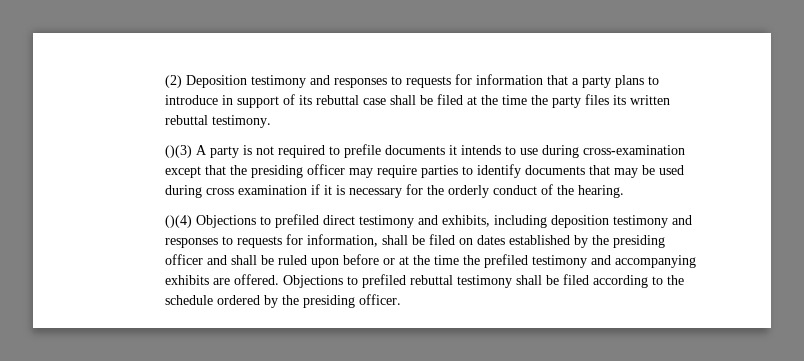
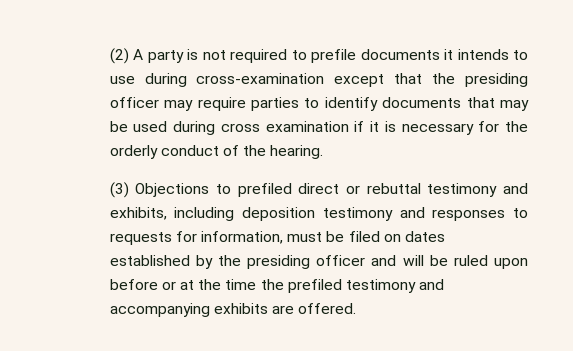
[185,74,659,88] [164,94,670,108] [164,115,271,128] [164,145,192,158] Deposition testimony and responses to requests for information that a party plans to introduce in support of its rebuttal case shall be filed at the time the party files its written rebuttal testimony. // ()(3) -> (129, 56) none
[164,215,192,228] ()(4) -> [109,182,129,198] (3)
(355, 220) none -> [345,183,421,194] or rebuttal
[381,235,408,245] shall -> [287,232,323,242] must
[230,255,257,265] shall -> [402,255,424,266] will
[282,274,684,288] [164,294,401,308] Objections to prefiled rebuttal testimony shall be filed according to the schedule ordered by the presiding officer. -> (357, 308) none

